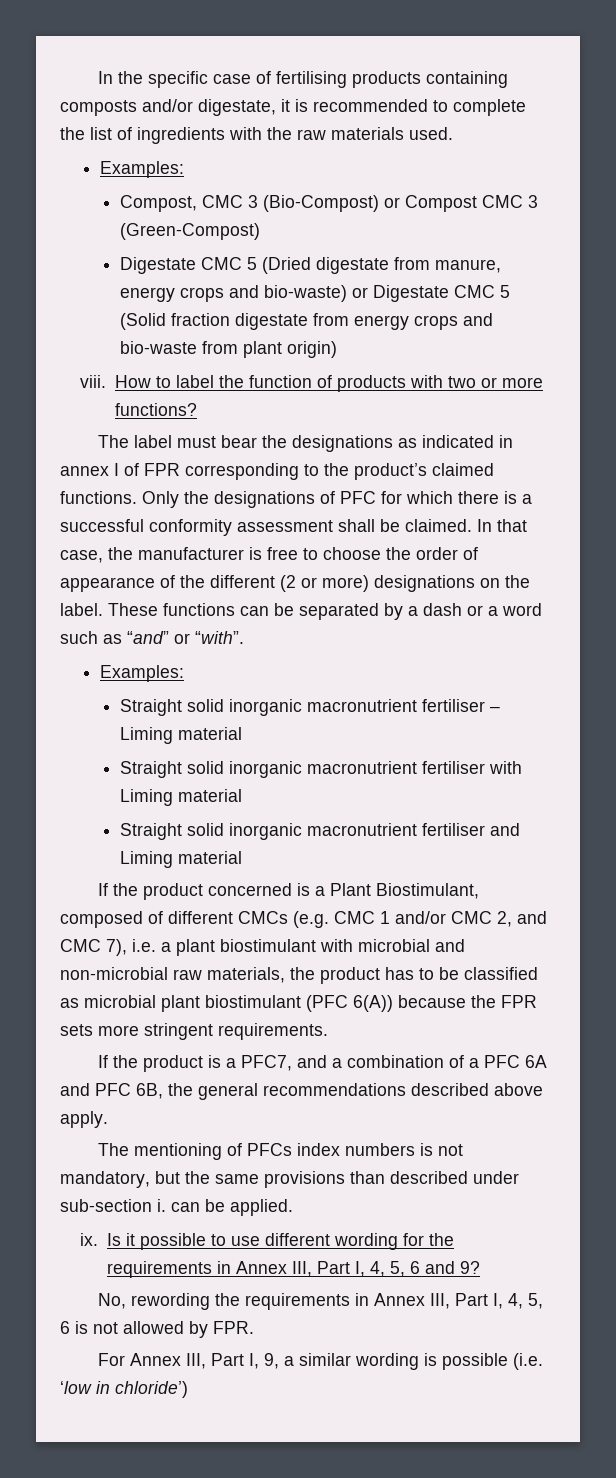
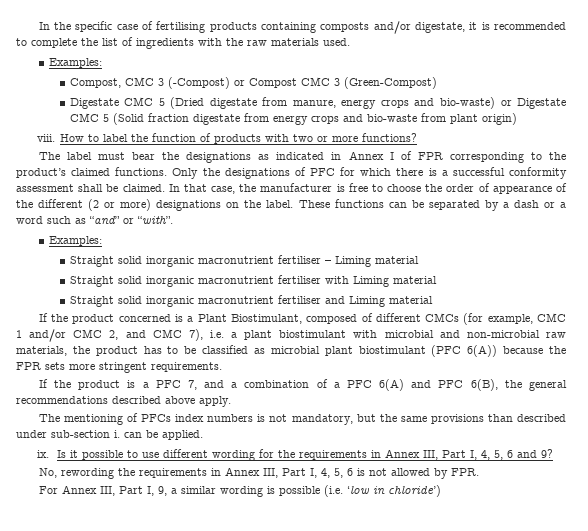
[262,195,379,212] (Bio-Compost) -> [167,77,230,89] (-Compost)
[60,466,109,476] annex -> [348,151,384,160] Annex
[293,911,329,928] (e.g. -> [463,313,533,325] (for example,
[241,1055,293,1071] PFC7, -> [155,380,197,390] PFC 7,
[525,1055,548,1068] 6A -> [379,379,405,391] 6(A)
[136,1083,163,1099] 6B, -> [470,379,498,391] 6(B),

